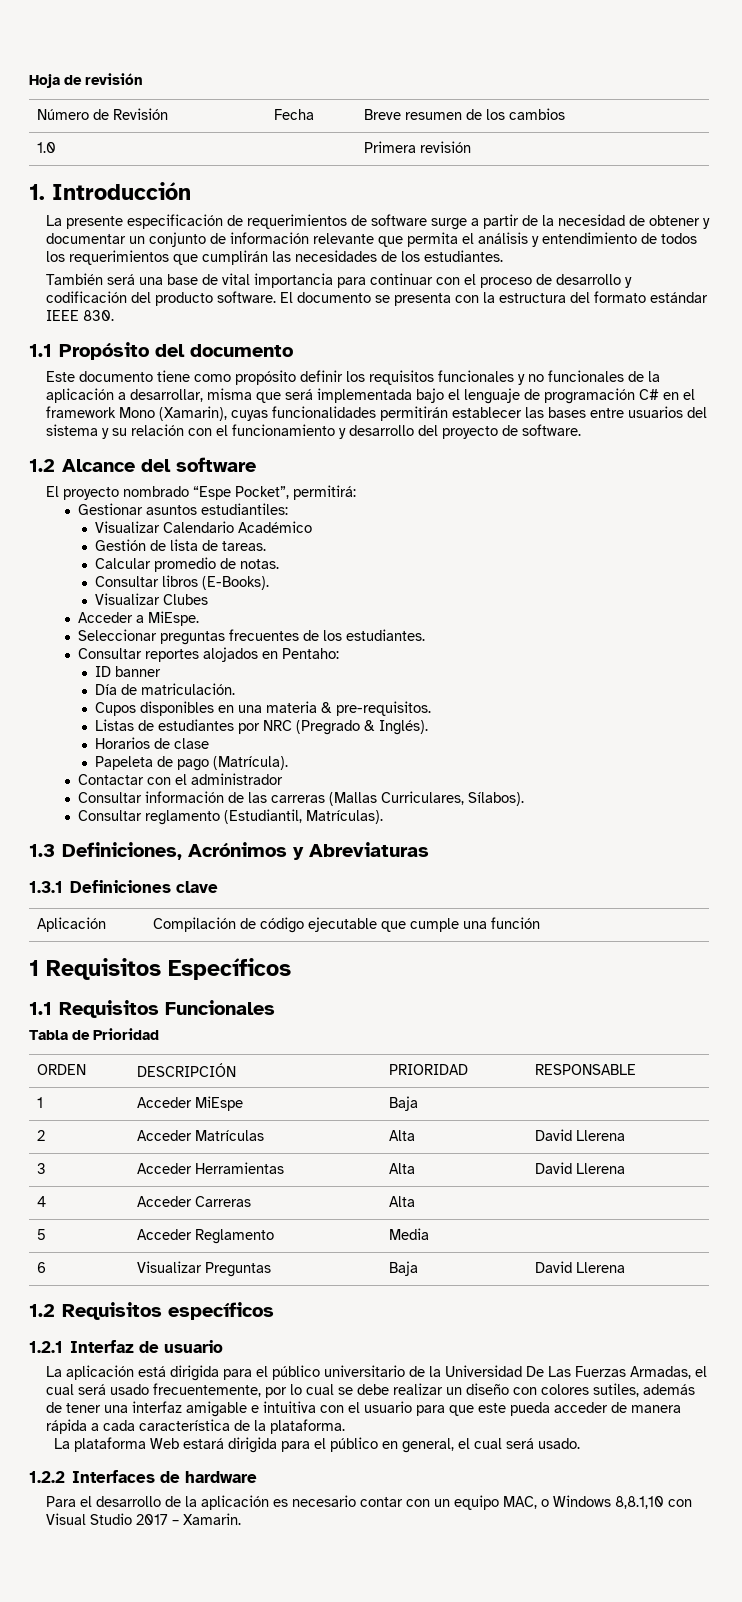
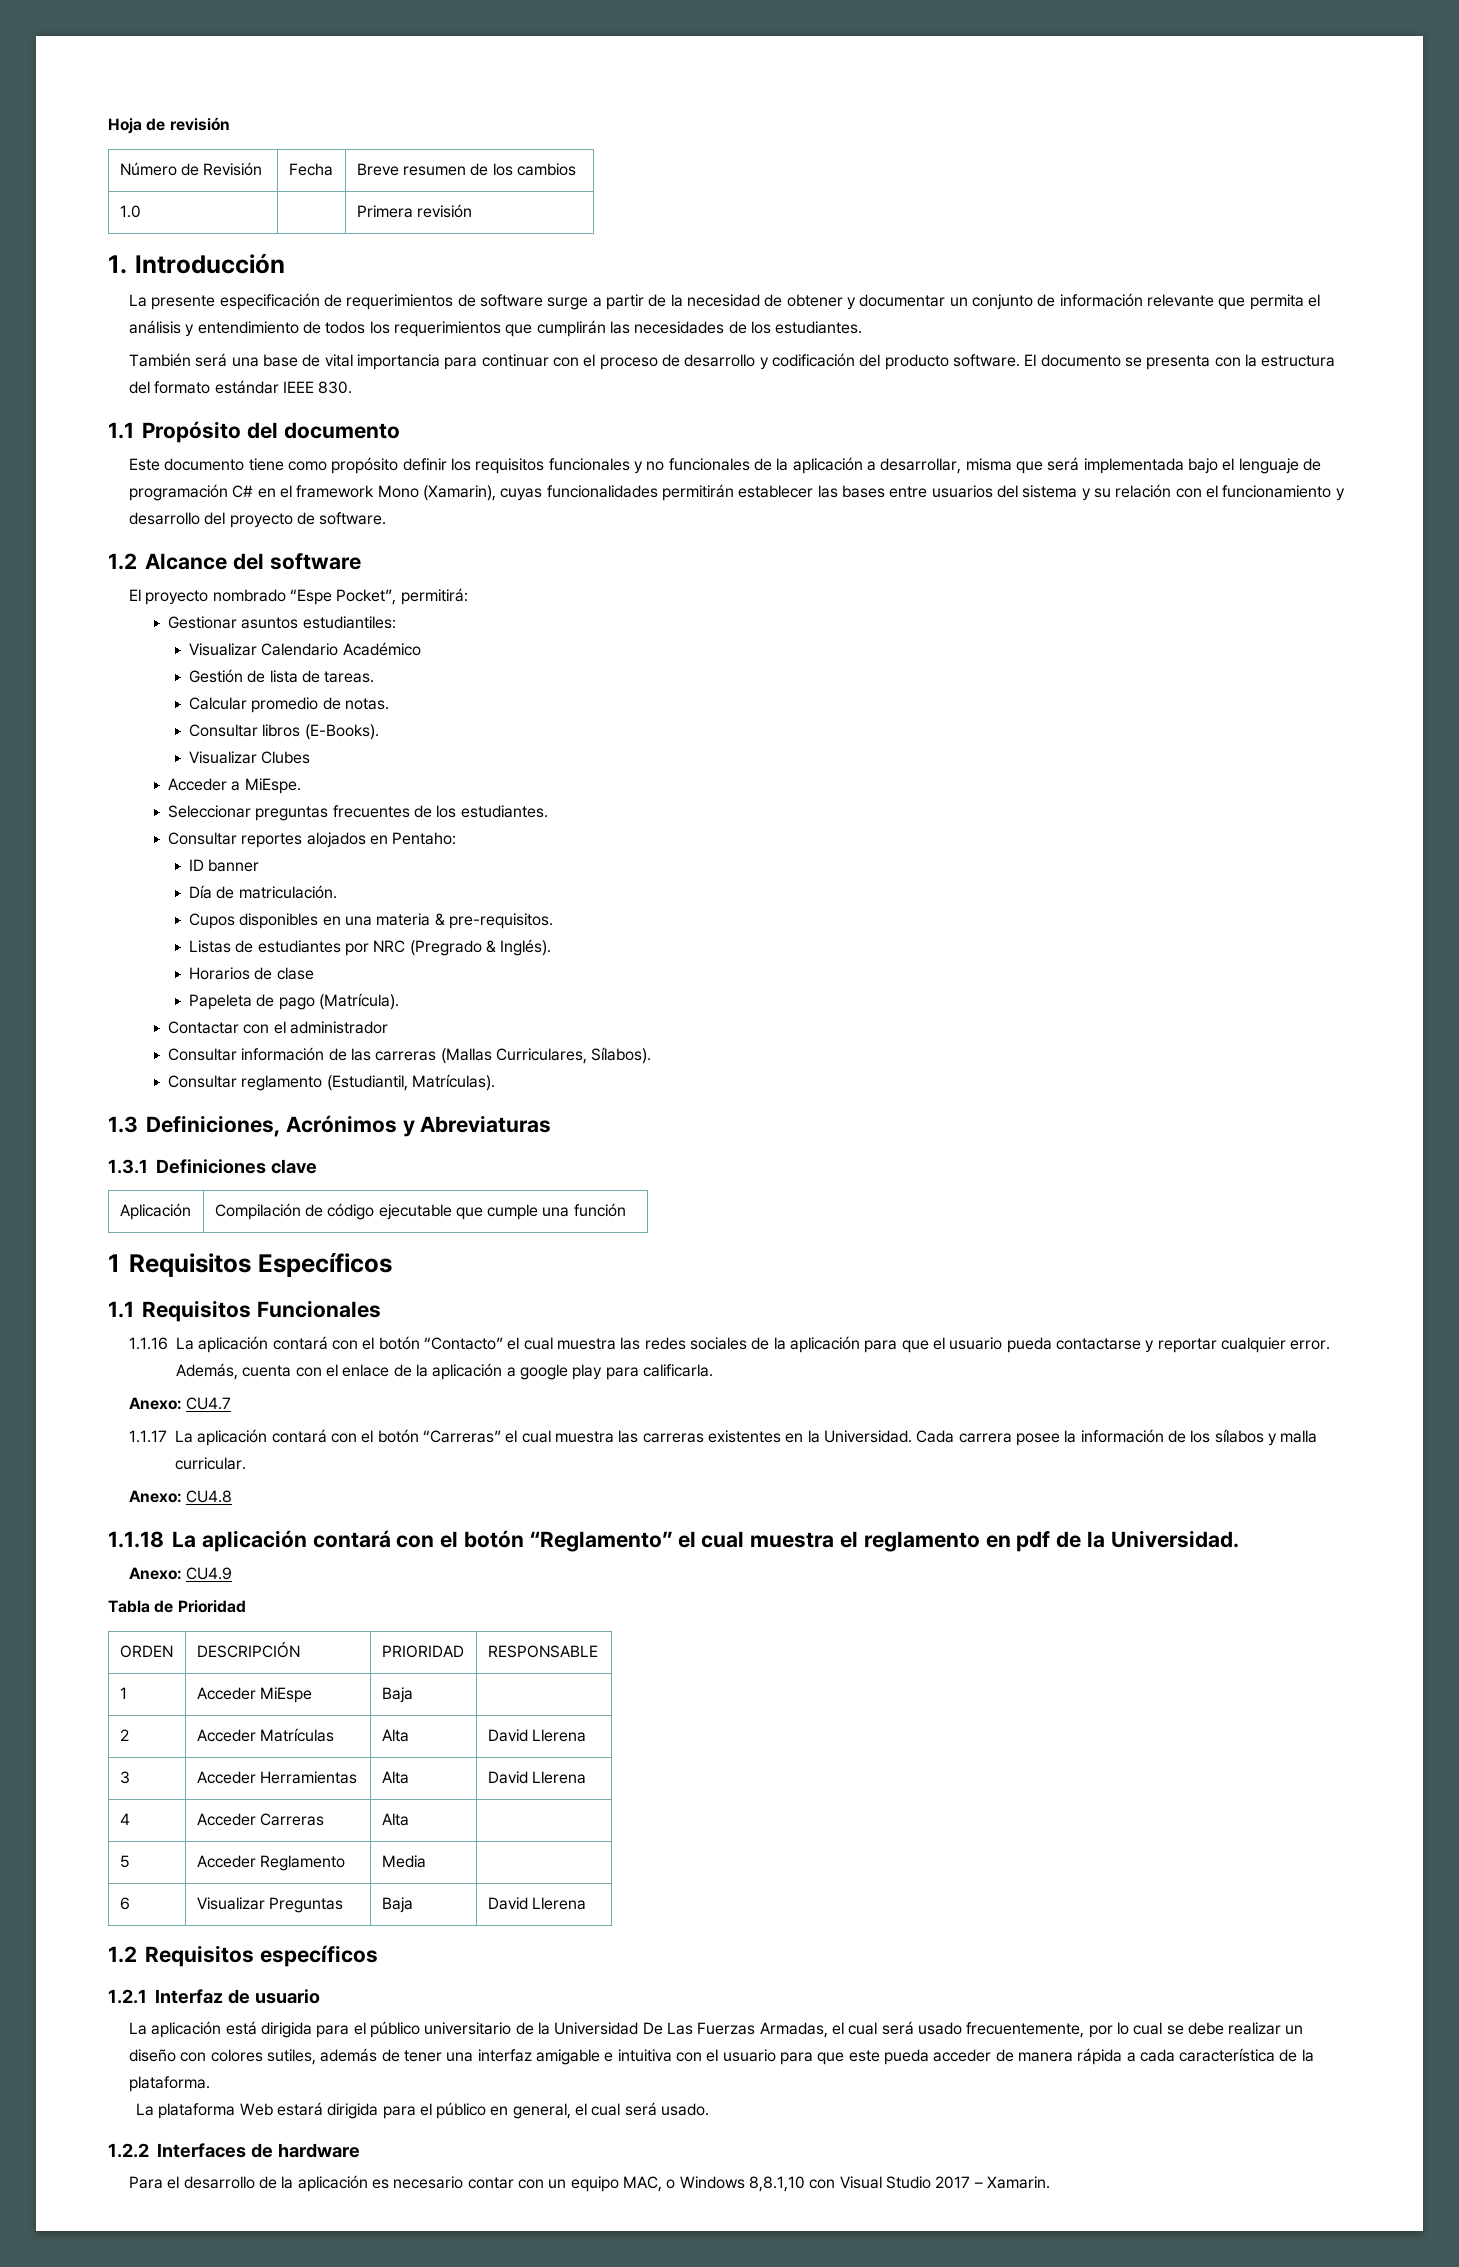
(276, 1007) none -> [129,1336,1331,1353] [176,1363,714,1380] [129,1397,232,1410] [129,1429,1318,1446] [175,1457,247,1470] [129,1490,233,1503] [108,1530,1239,1552] [129,1567,233,1580] // 1.1.16 La aplicación contará con el botón “Contacto” el cual muestra las redes sociales de la aplicación para que el usuario pueda contactarse y reportar cualquier error. Además, cuenta con el enlace de la aplicación a google play para calificarla. // Anexo: CU4.7 // 1.1.17 La aplicación contará con el botón “Carreras” el cual muestra las carreras existentes en la Universidad. Cada carrera posee la información de los sílabos y malla curricular. // Anexo: CU4.8 // 1.1.18 La aplicación contará con el botón “Reglamento” el cual muestra el reglamento en pdf de la Universidad. // Anexo: CU4.9

